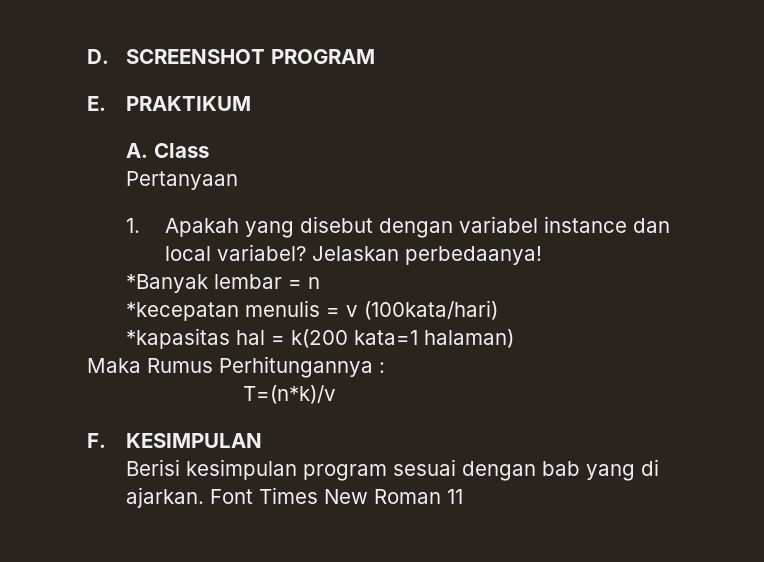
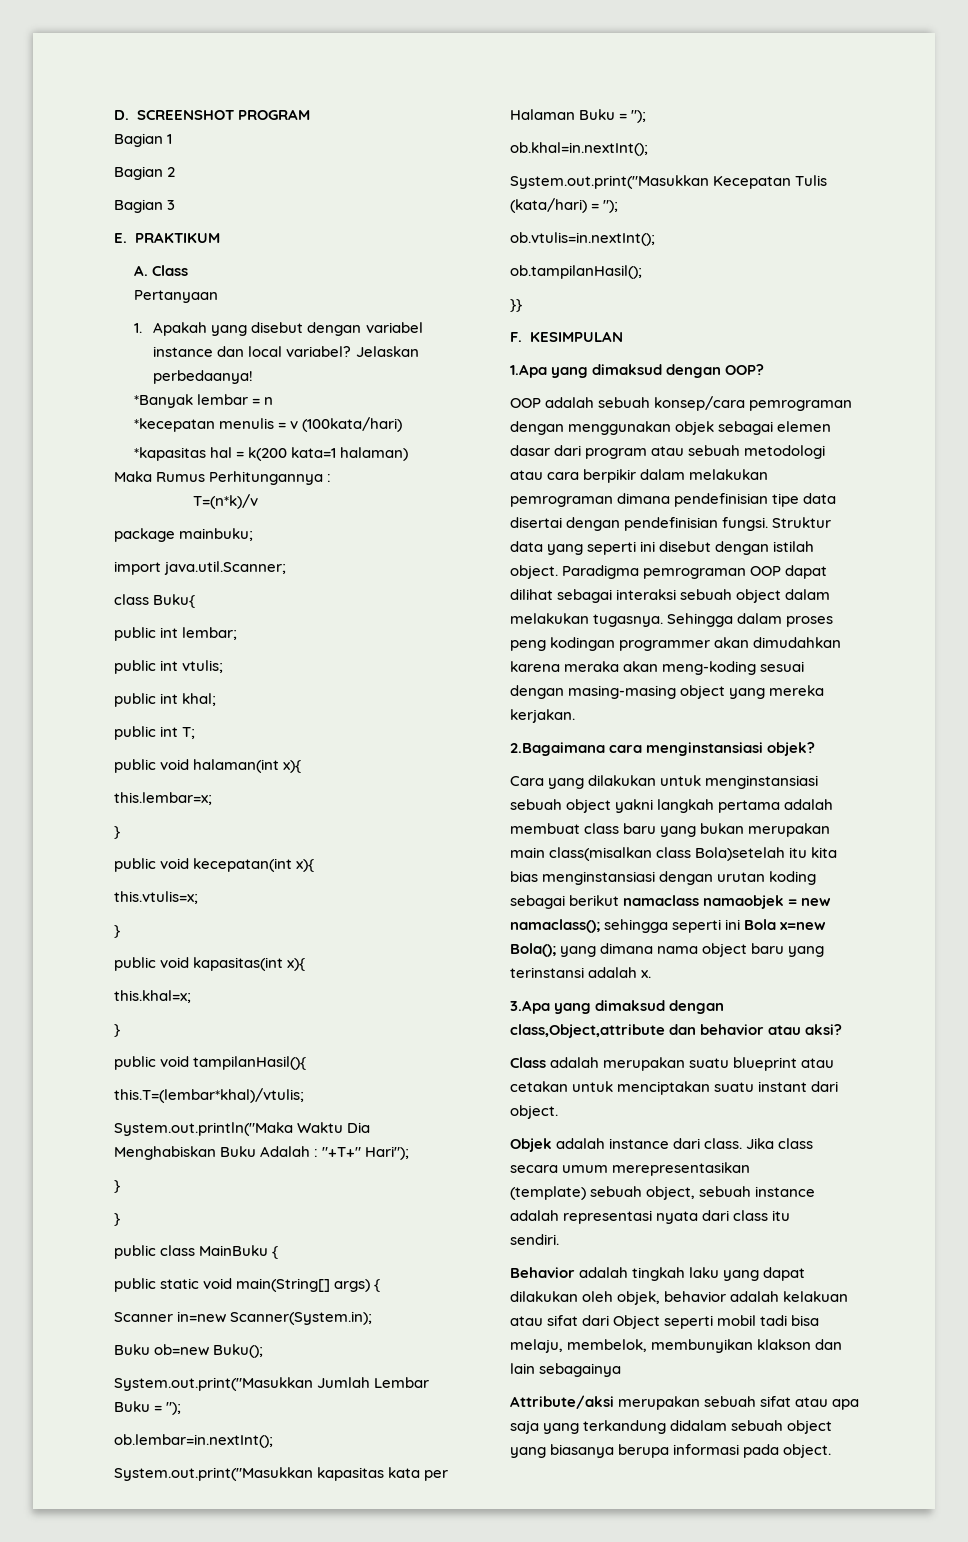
(375, 56) none -> [114,133,173,147] [114,166,176,180] [114,199,176,213] // Bagian 1 // Bagian 2 // Bagian 3
[87,433,262,448] [125,459,659,481] [125,487,463,508] F. KESIMPULAN // Berisi kesimpulan program sesuai dengan bab yang di ajarkan. Font Times New Roman 11 -> [114,528,254,542] [114,561,287,575] [114,594,196,608] [114,627,238,641] [114,660,224,674] [114,693,217,707] [114,726,196,740] [114,759,302,773] [114,792,212,805] [114,826,120,839] [114,858,315,872] [114,891,198,904] [114,925,120,938] [114,957,306,971] [114,990,191,1003] [114,1024,120,1037] [114,1056,307,1070] [114,1088,304,1103] [114,1122,371,1136] [114,1146,410,1160] [114,1180,120,1193] [114,1213,120,1226] [114,1245,279,1259] [114,1278,381,1292] [114,1311,373,1325] [114,1344,264,1358] [114,1377,430,1391] [114,1401,182,1415] [114,1434,273,1448] [114,1467,449,1481] [510,109,647,123] [510,142,648,156] [510,175,828,189] [510,198,619,213] [510,232,655,246] [510,265,642,279] [510,299,522,312] [510,331,623,342] [510,364,765,378] [510,396,853,411] [510,421,832,435] [510,445,826,459] [510,469,769,483] [510,493,837,507] [510,517,832,531] [510,541,815,555] [510,565,828,579] [510,589,831,603] [510,613,834,627] [510,637,842,651] [510,661,805,675] [510,685,825,699] [510,709,575,723] [510,742,816,756] [510,775,819,789] [510,799,834,813] [510,823,831,837] [510,847,838,861] [510,871,817,885] [510,895,832,909] [510,919,827,933] [510,943,825,957] [510,967,652,978] [510,1000,725,1014] [510,1024,843,1038] [510,1057,835,1071] [510,1081,839,1095] [510,1105,558,1119] [510,1138,814,1152] [510,1162,751,1176] [510,1186,816,1200] [510,1210,791,1224] [510,1234,559,1245] [510,1267,806,1281] [510,1291,849,1305] [510,1315,820,1329] [510,1339,843,1353] [510,1363,622,1377] [510,1395,860,1410] [510,1420,833,1434] [510,1444,832,1458] package mainbuku; // import java.util.Scanner; // class Buku{ // public int lembar; // public int vtulis; // public int khal; // public int T; // public void halaman(int x){ // this.lembar=x; // } // public void kecepatan(int x){ // this.vtulis=x; // } // public void kapasitas(int x){ // this.khal=x; // } // public void tampilanHasil(){ // this.T=(lembar*khal)/vtulis; // System.out.println("Maka Waktu Dia Menghabiskan Buku Adalah : "+T+" Hari"); // } // } // public class MainBuku { // public static void main(String[] args) { // Scanner in=new Scanner(System.in); // Buku ob=new Buku(); // System.out.print("Masukkan Jumlah Lembar Buku = "); // ob.lembar=in.nextInt(); // System.out.print("Masukkan kapasitas kata per Halaman Buku = "); // ob.khal=in.nextInt(); // System.out.print("Masukkan Kecepatan Tulis (kata/hari) = "); // ob.vtulis=in.nextInt(); // ob.tampilanHasil(); // }} // F. KESIMPULAN // 1.Apa yang dimaksud dengan OOP? // OOP adalah sebuah konsep/cara pemrograman dengan menggunakan objek sebagai elemen dasar dari program atau sebuah metodologi atau cara berpikir dalam melakukan pemrograman dimana pendefinisian tipe data disertai dengan pendefinisian fungsi. Struktur data yang seperti ini disebut dengan istilah object. Paradigma pemrograman OOP dapat dilihat sebagai interaksi sebuah object dalam melakukan tugasnya. Sehingga dalam proses peng kodingan programmer akan dimudahkan karena meraka akan meng-koding sesuai dengan masing-masing object yang mereka kerjakan. // 2.Bagaimana cara menginstansiasi objek? // Cara yang dilakukan untuk menginstansiasi sebuah object yakni langkah pertama adalah membuat class baru yang bukan merupakan main class(misalkan class Bola)setelah itu kita bias menginstansiasi dengan urutan koding sebagai berikut namaclass namaobjek = new namaclass(); sehingga seperti ini Bola x=new Bola(); yang dimana nama object baru yang terinstansi adalah x. // 3.Apa yang dimaksud dengan class,Object,attribute dan behavior atau aksi? // Class adalah merupakan suatu blueprint atau cetakan untuk menciptakan suatu instant dari object. // Objek adalah instance dari class. Jika class secara umum merepresentasikan // (template) sebuah object, sebuah instance adalah representasi nyata dari class itu // sendiri. // Behavior adalah tingkah laku yang dapat dilakukan oleh objek, behavior adalah kelakuan atau sifat dari Object seperti mobil tadi bisa melaju, membelok, membunyikan klakson dan lain sebagainya // Attribute/aksi merupakan sebuah sifat atau apa saja yang terkandung didalam sebuah object yang biasanya berupa informasi pada object.

